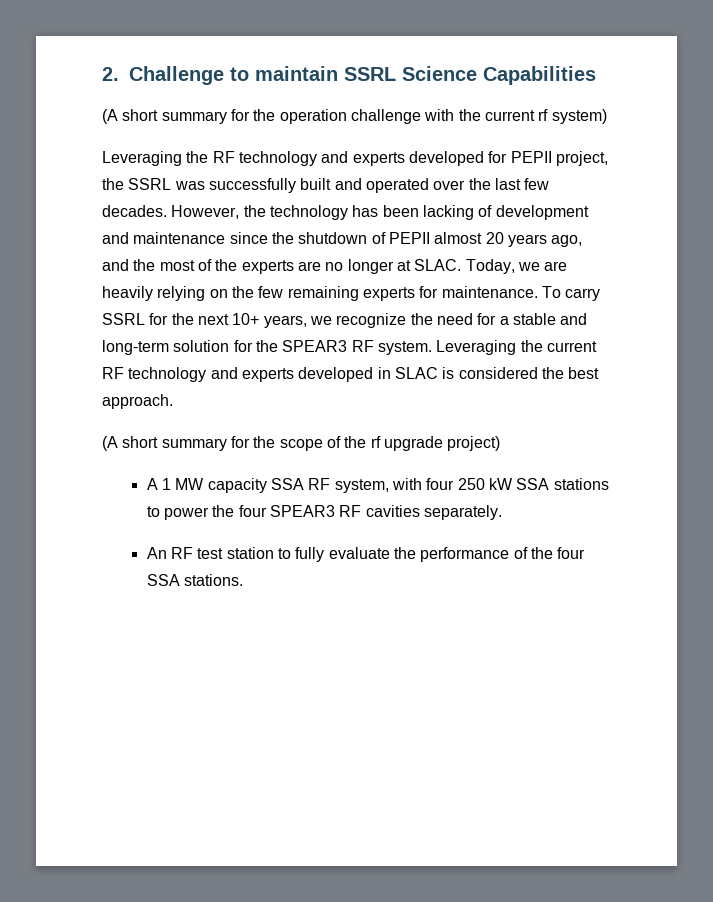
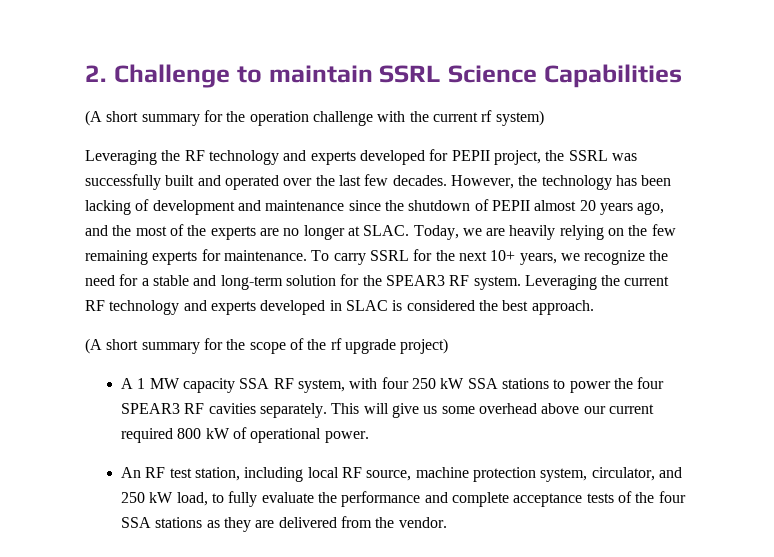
[146,547,274,559] // An RF test station -> [331,403,654,418] [121,427,369,443] [121,467,682,482] [121,492,208,506] This will give us some overhead above our current required 800 kW of operational power. // An RF test station, including local RF source, machine protection system, circulator, and 250 kW load,
[513,547,586,559] [146,574,244,586] of the four SSA stations. -> [424,491,686,507] [121,516,447,532] and complete acceptance tests of the four SSA stations as they are delivered from the vendor.

